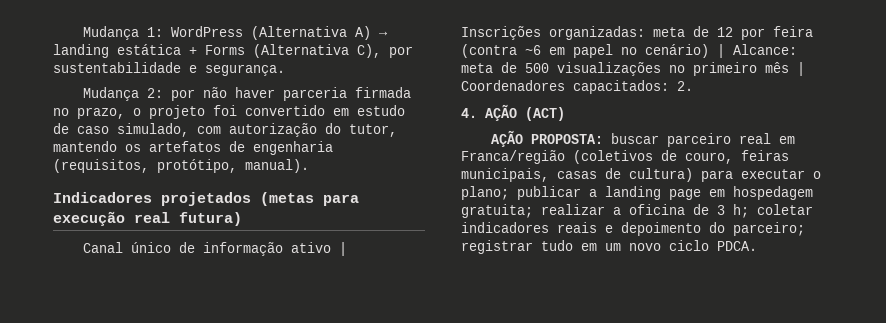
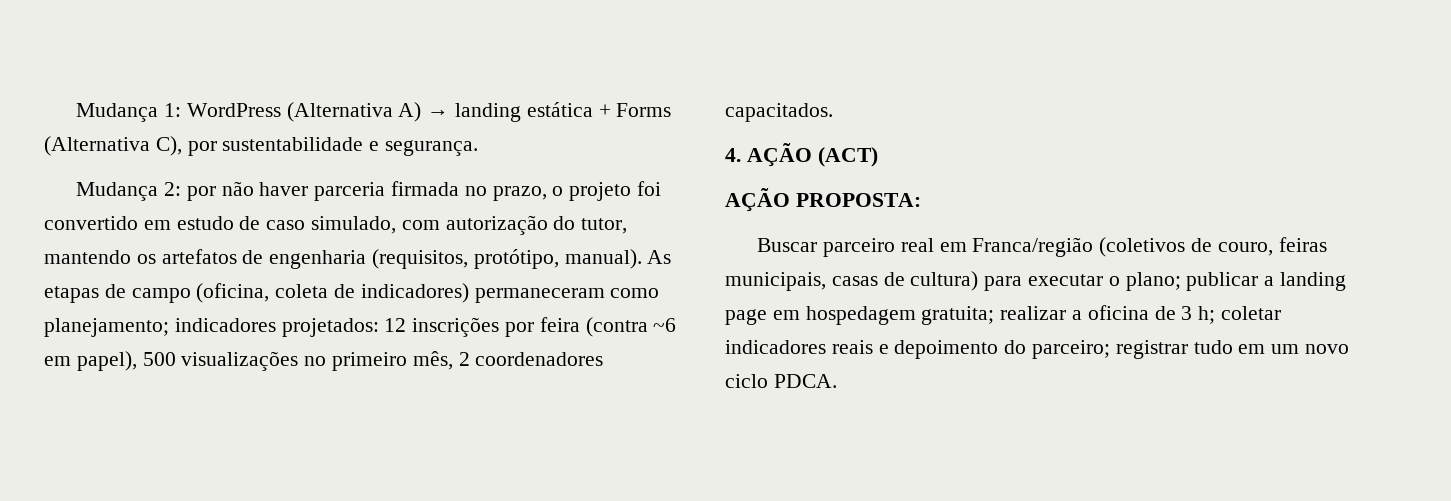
[53,192,359,206] [53,211,242,226] [83,242,348,256] [461,26,733,40] // Indicadores projetados (metas para execução real futura) // Canal único de informação ativo | Inscrições organizadas: meta de 12 -> [647,250,672,264] [44,283,660,303] [44,317,500,337] As etapas de campo (oficina, coleta de indicadores) permaneceram como planejamento; indicadores projetados: 12 inscrições
[573,44,797,58] [461,62,805,76] [461,80,693,94] papel no cenário) | Alcance: meta de 500 visualizações no primeiro mês | Coordenadores capacitados: 2. -> [76,351,604,371] [725,103,833,122] papel), 500 visualizações no primeiro mês, 2 coordenadores capacitados.
[611,133,660,144] buscar -> [757,238,818,252] // Buscar

